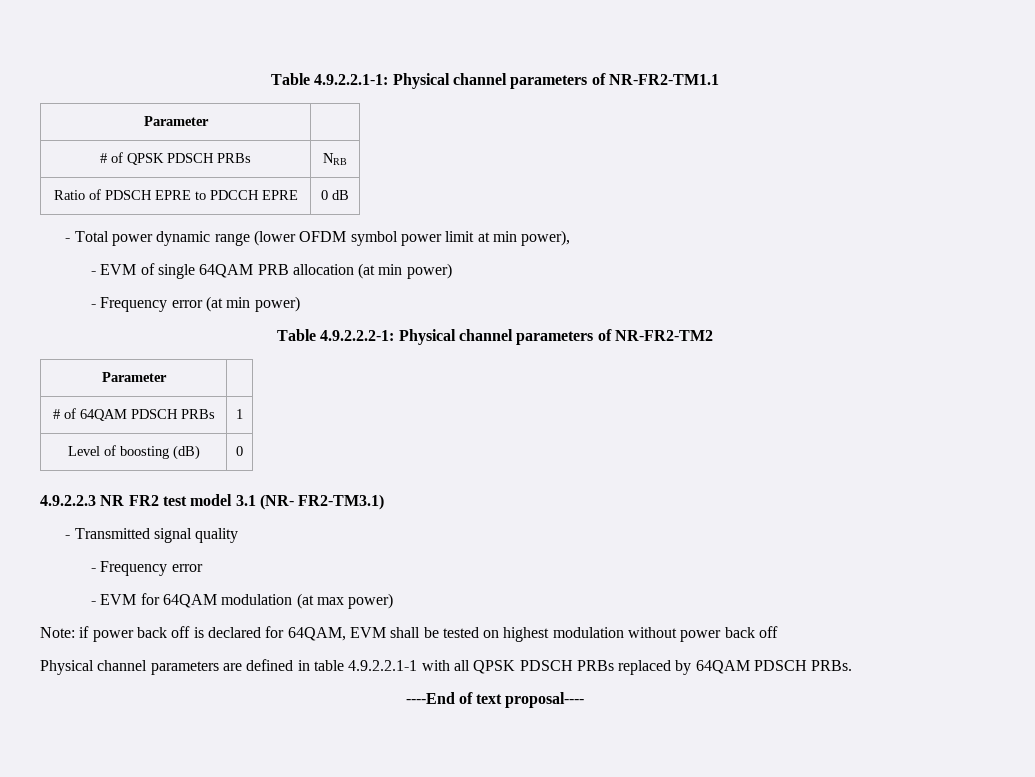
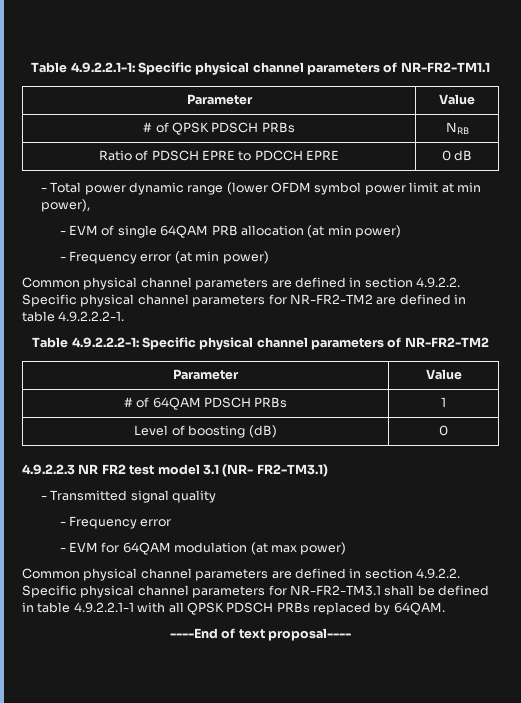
[392,73,450,89] Physical -> [137,62,250,75] Specific physical
(209, 121) none -> [439,94,475,105] Value
(300, 304) none -> [22,277,460,290] [22,294,466,307] [22,311,125,322] // Common physical channel parameters are defined in section 4.9.2.2. Specific physical channel parameters for NR-FR2-TM2 are defined in table 4.9.2.2.2-1.
[398,329,456,345] Physical -> [141,337,254,350] Specific physical
(167, 377) none -> [425,369,462,380] Value
[40,626,779,642] [40,659,310,675] Note: if power back off is declared for 64QAM, EVM shall be tested on highest modulation without power back off // Physical channel parameters are defined in -> [22,568,460,581] [22,585,489,598] [22,602,34,612] Common physical channel parameters are defined in section 4.9.2.2. Specific physical channel parameters for NR-FR2-TM3.1 shall be defined in
[695,660,853,674] 64QAM PDSCH PRBs. -> [393,602,445,615] 64QAM.

